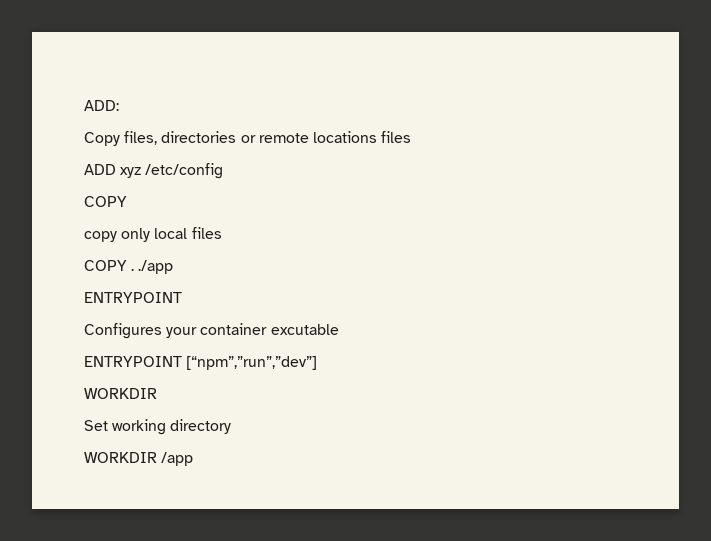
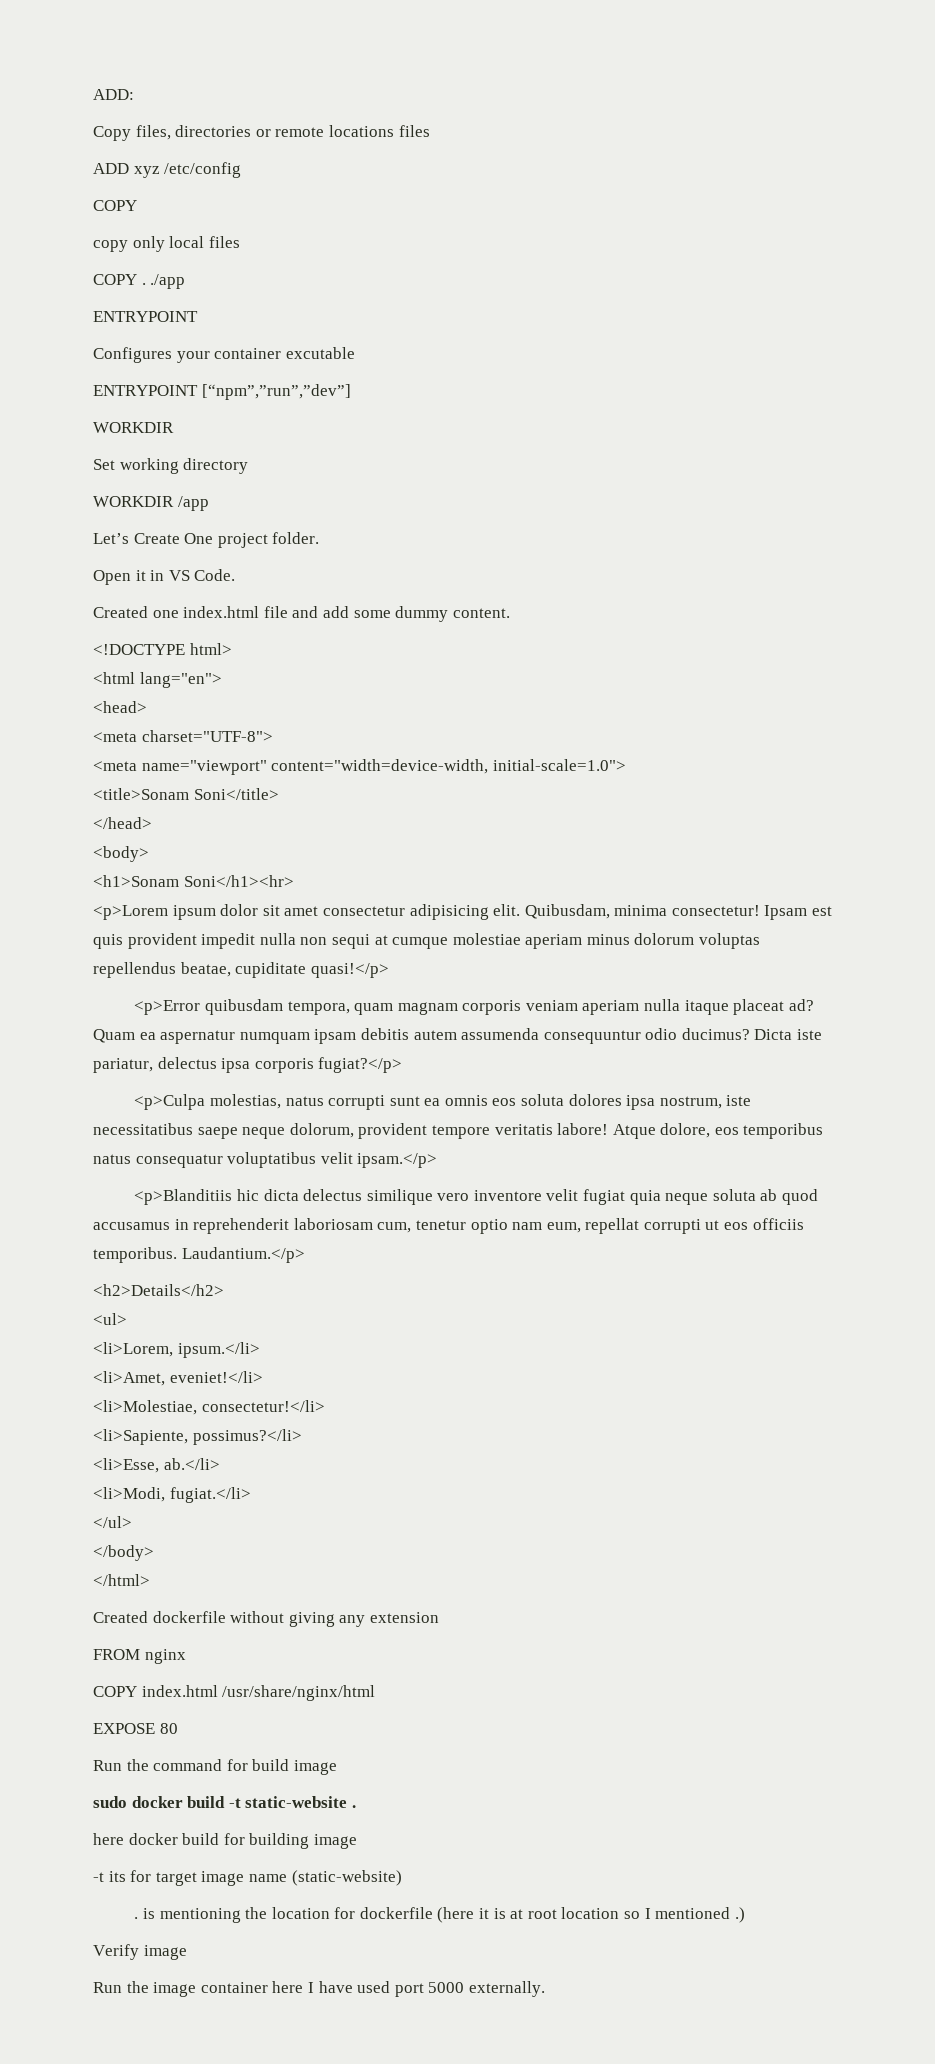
(194, 459) none -> [93,532,320,548] [93,569,236,585] [93,606,510,622] [93,643,232,655] [93,672,222,688] [93,701,147,713] [93,730,273,742] [93,759,626,775] [93,788,279,800] [93,817,152,829] [93,846,149,862] [93,875,294,887] [93,904,833,920] [93,933,761,949] [93,962,389,978] [134,999,814,1015] [93,1028,823,1044] [93,1057,403,1073] [134,1094,752,1110] [93,1123,824,1139] [93,1152,438,1168] [134,1189,819,1205] [93,1218,804,1234] [93,1247,305,1263] [93,1284,224,1296] [93,1313,127,1325] [93,1342,260,1358] [93,1371,263,1386] [93,1400,325,1415] [93,1429,302,1445] [93,1458,220,1473] [93,1487,251,1503] [93,1516,132,1528] [93,1545,154,1561] [93,1574,150,1586] [93,1611,439,1627] [93,1649,186,1664] [93,1685,376,1701] [93,1723,178,1734] [93,1759,337,1775] [93,1796,356,1808] [93,1833,357,1849] [93,1870,402,1886] [134,1907,745,1923] [93,1944,187,1960] [93,1981,545,1997] // Let’s Create One project folder. // Open it in VS Code. // Created one index.html file and add some dummy content. // <!DOCTYPE html> // <html lang="en"> // <head> // <meta charset="UTF-8"> // <meta name="viewport" content="width=device-width, initial-scale=1.0"> // <title>Sonam Soni</title> // </head> // <body> // <h1>Sonam Soni</h1><hr> // <p>Lorem ipsum dolor sit amet consectetur adipisicing elit. Quibusdam, minima consectetur! Ipsam est quis provident impedit nulla non sequi at cumque molestiae aperiam minus dolorum voluptas repellendus beatae, cupiditate quasi!</p> // <p>Error quibusdam tempora, quam magnam corporis veniam aperiam nulla itaque placeat ad? Quam ea aspernatur numquam ipsam debitis autem assumenda consequuntur odio ducimus? Dicta iste pariatur, delectus ipsa corporis fugiat?</p> // <p>Culpa molestias, natus corrupti sunt ea omnis eos soluta dolores ipsa nostrum, iste necessitatibus saepe neque dolorum, provident tempore veritatis labore! Atque dolore, eos temporibus natus consequatur voluptatibus velit ipsam.</p> // <p>Blanditiis hic dicta delectus similique vero inventore velit fugiat quia neque soluta ab quod accusamus in reprehenderit laboriosam cum, tenetur optio nam eum, repellat corrupti ut eos officiis temporibus. Laudantium.</p> // <h2>Details</h2> // <ul> // <li>Lorem, ipsum.</li> // <li>Amet, eveniet!</li> // <li>Molestiae, consectetur!</li> // <li>Sapiente, possimus?</li> // <li>Esse, ab.</li> // <li>Modi, fugiat.</li> // </ul> // </body> // </html> // Created dockerfile without giving any extension // FROM nginx // COPY index.html /usr/share/nginx/html // EXPOSE 80 // Run the command for build image // sudo docker build -t static-website . // here docker build for building image // -t its for target image name (static-website) // . is mentioning the location for dockerfile (here it is at root location so I mentioned .) // Verify image // Run the image container here I have used port 5000 externally.

